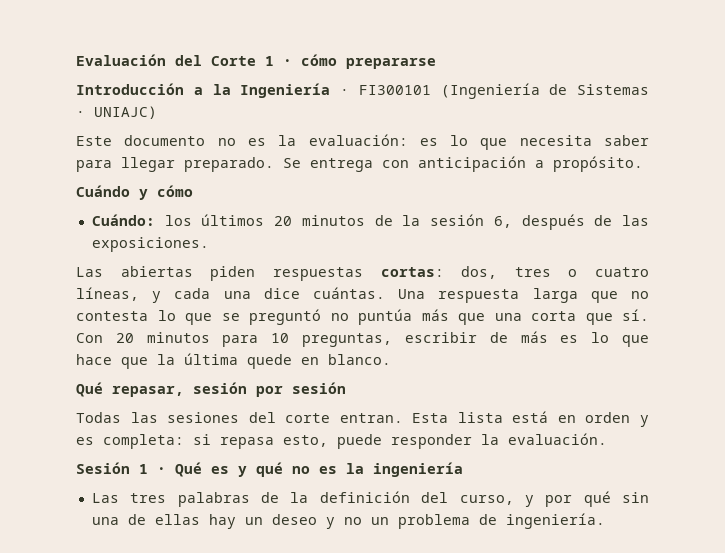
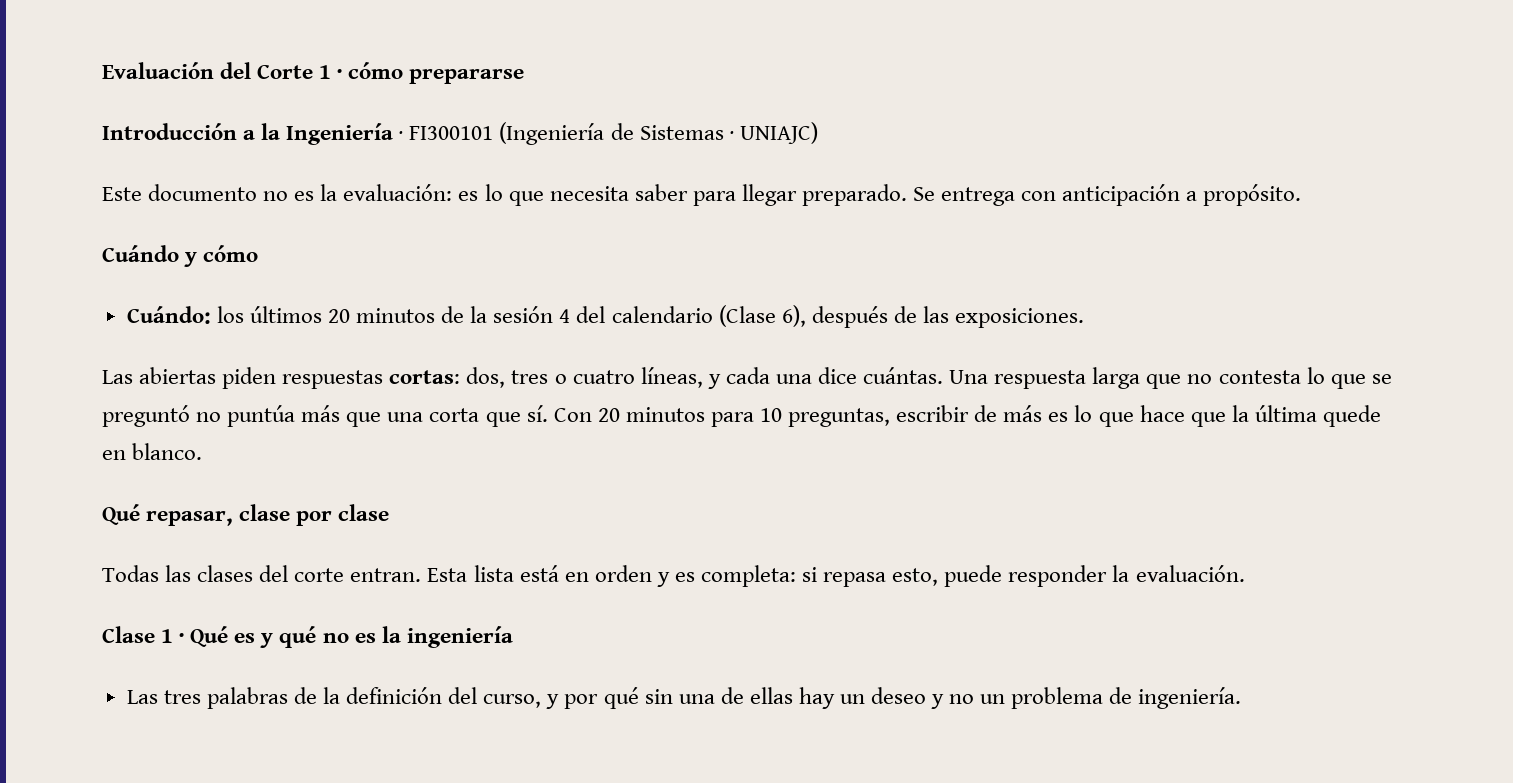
[493,216,512,228] 6, -> [559,305,806,327] 4 del calendario (Clase 6),
[193,382,346,397] sesión por sesión -> [239,504,390,526] clase por clase
[167,412,240,423] sesiones -> [197,565,254,582] clases
[76,462,130,474] Sesión -> [102,626,155,643] Clase

